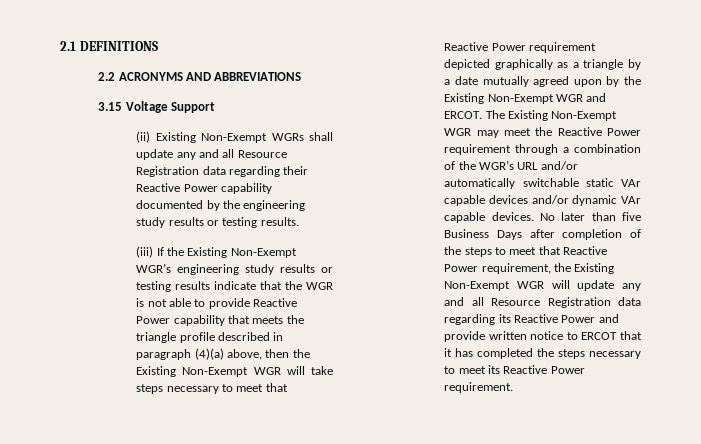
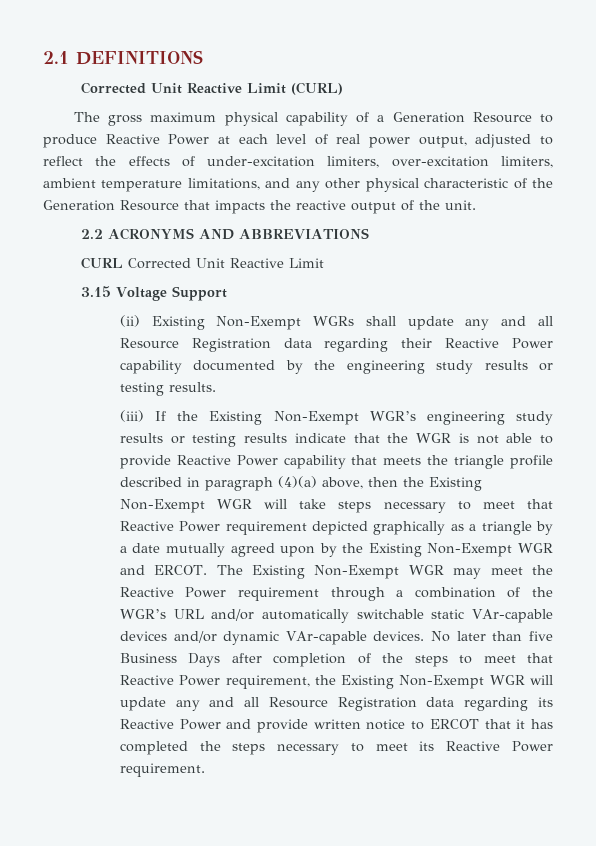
(158, 46) none -> [81,82,344,95] [73,112,553,126] [43,134,553,148] [43,156,553,168] [43,178,554,192] [43,200,476,214] // Corrected Unit Reactive Limit (CURL) // The gross maximum physical capability of a Generation Resource to produce Reactive Power at each level of real power output, adjusted to reflect the effects of under-excitation limiters, over-excitation limiters, ambient temperature limitations, and any other physical characteristic of the Generation Resource that impacts the reactive output of the unit.
(302, 76) none -> [81,257,325,269] // CURL Corrected Unit Reactive Limit
[621,179,641,187] [444,195,486,206] VAr capable -> [472,609,554,623] VAr-capable
[621,196,641,204] [444,212,486,223] VAr capable -> [285,631,367,645] VAr-capable

